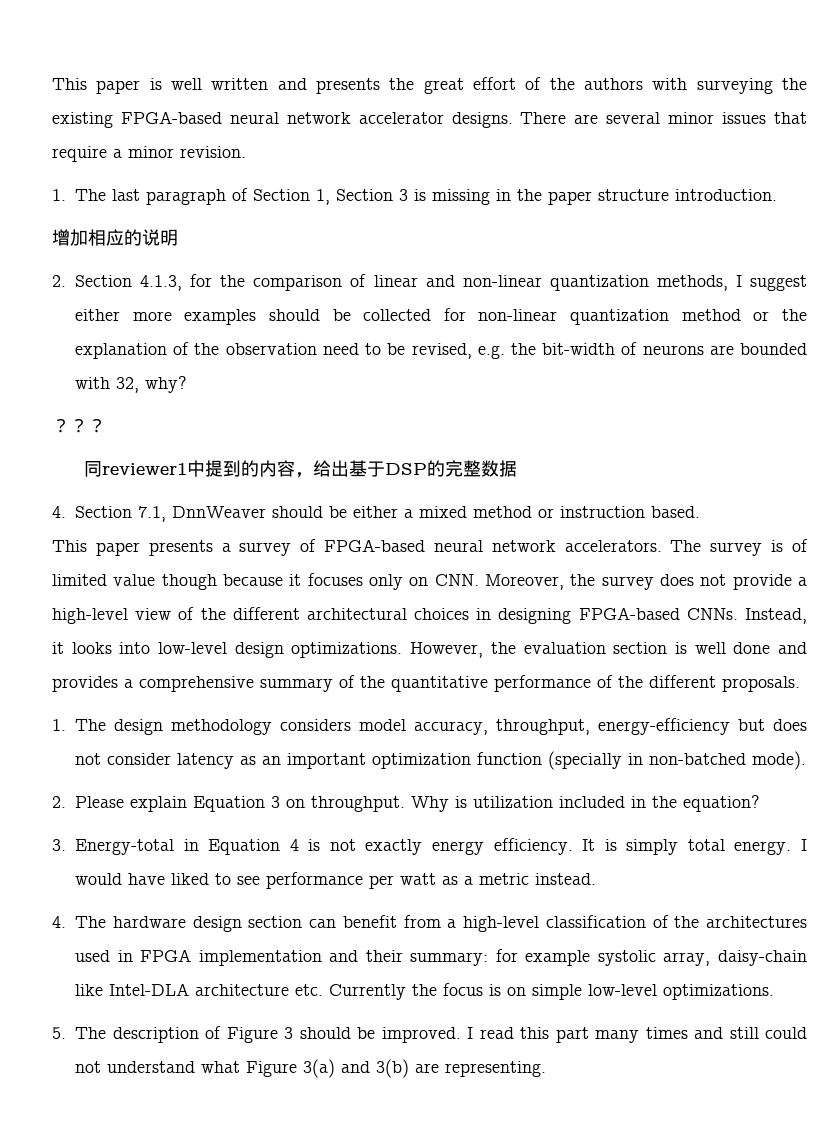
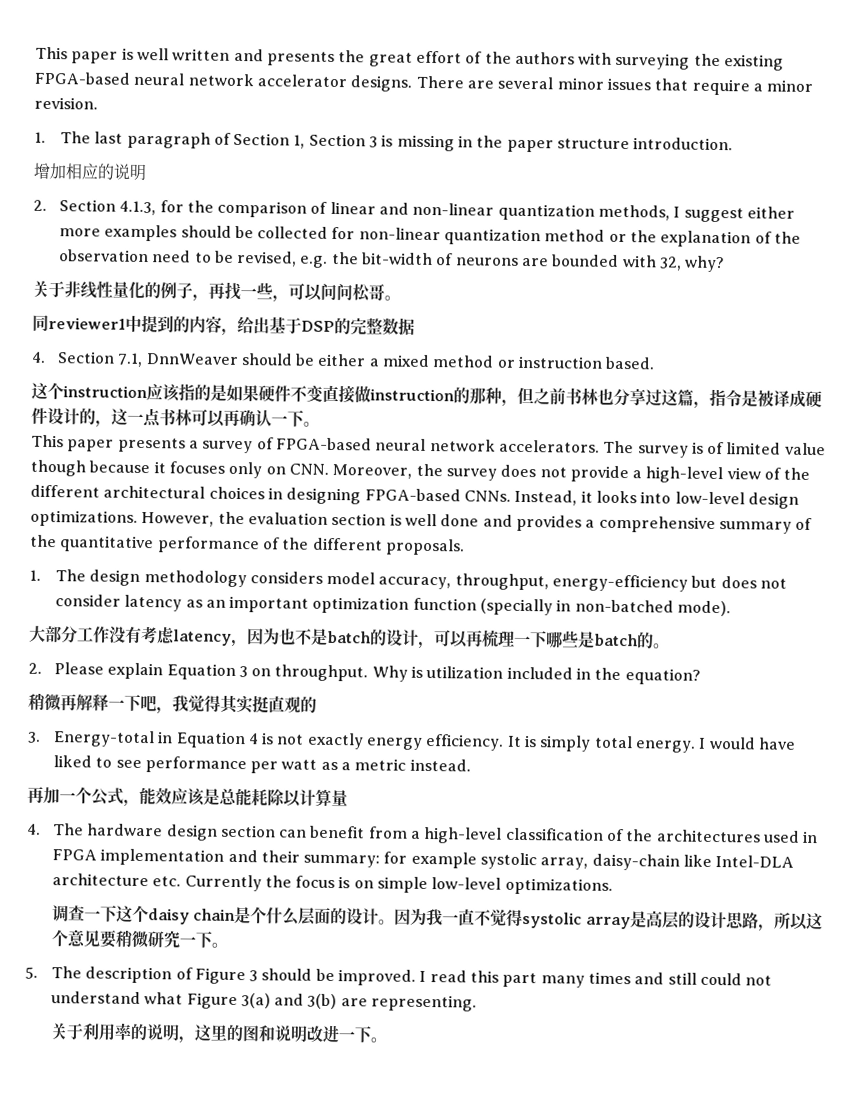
[52,418,106,433] ？？？ -> [32,280,401,303] 关于非线性量化的例子，再找一些，可以问问松哥。
(700, 512) none -> [31,382,822,409] [31,407,320,428] // 这个instruction应该指的是如果硬件不变直接做instruction的那种，但之前书林也分享过这篇，指令是被译成硬件设计的，这一点书林可以再确认一下。
(806, 760) none -> [29,625,670,650] // 大部分工作没有考虑latency，因为也不是batch的设计，可以再梳理一下哪些是batch的。
(760, 803) none -> [28,692,317,715] // 稍微再解释一下吧，我觉得其实挺直观的
(596, 879) none -> [27,786,348,807] // 再加一个公式，能效应该是总能耗除以计算量
(774, 992) none -> [51,905,823,932] [50,929,228,949] // 调查一下这个daisy chain是个什么层面的设计。因为我一直不觉得systolic array是高层的设计思路，所以这个意见要稍微研究一下。
(546, 1069) none -> [49,1022,387,1044] // 关于利用率的说明，这里的图和说明改进一下。

